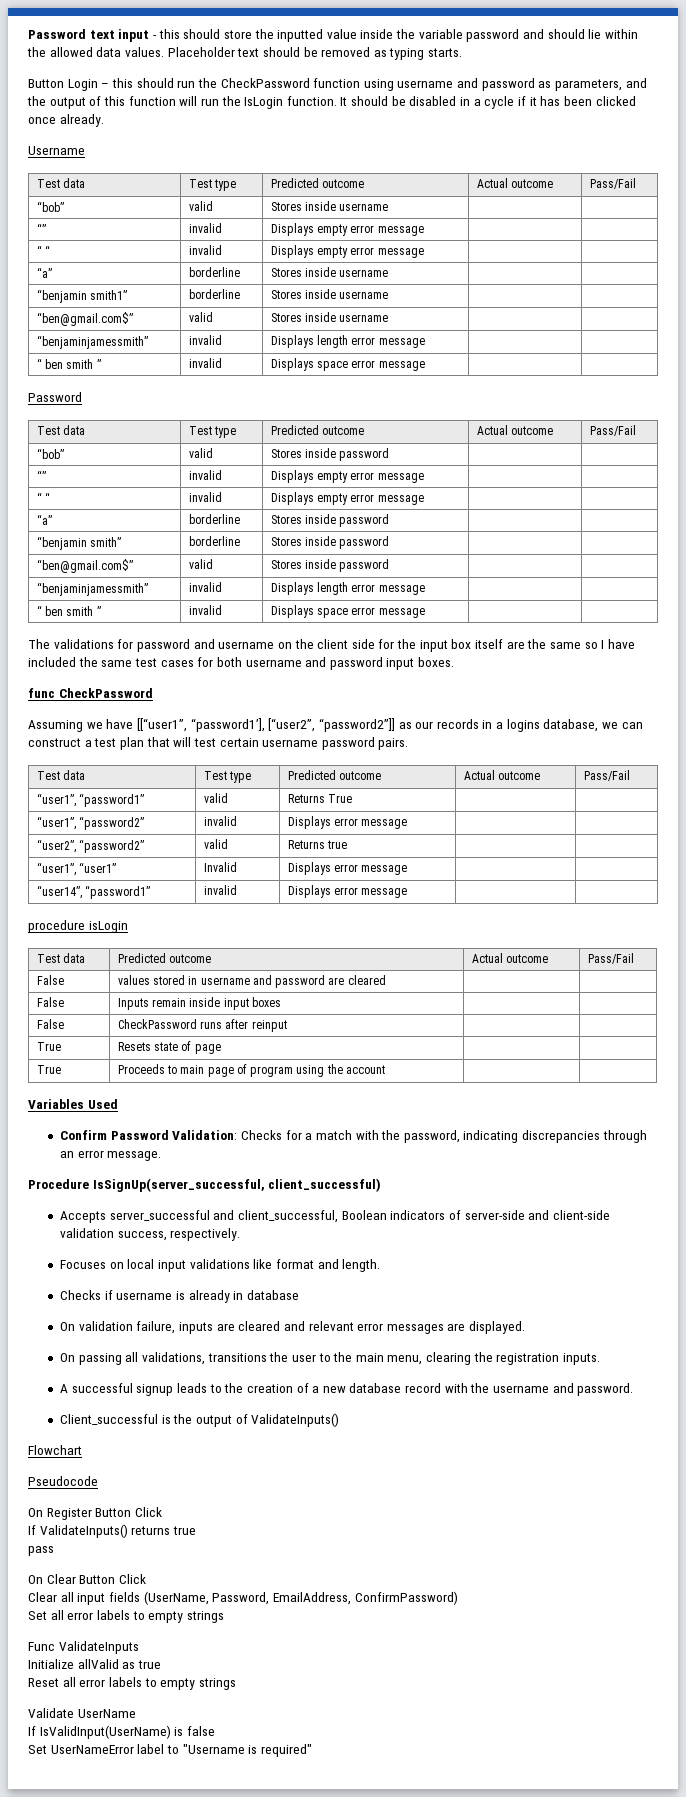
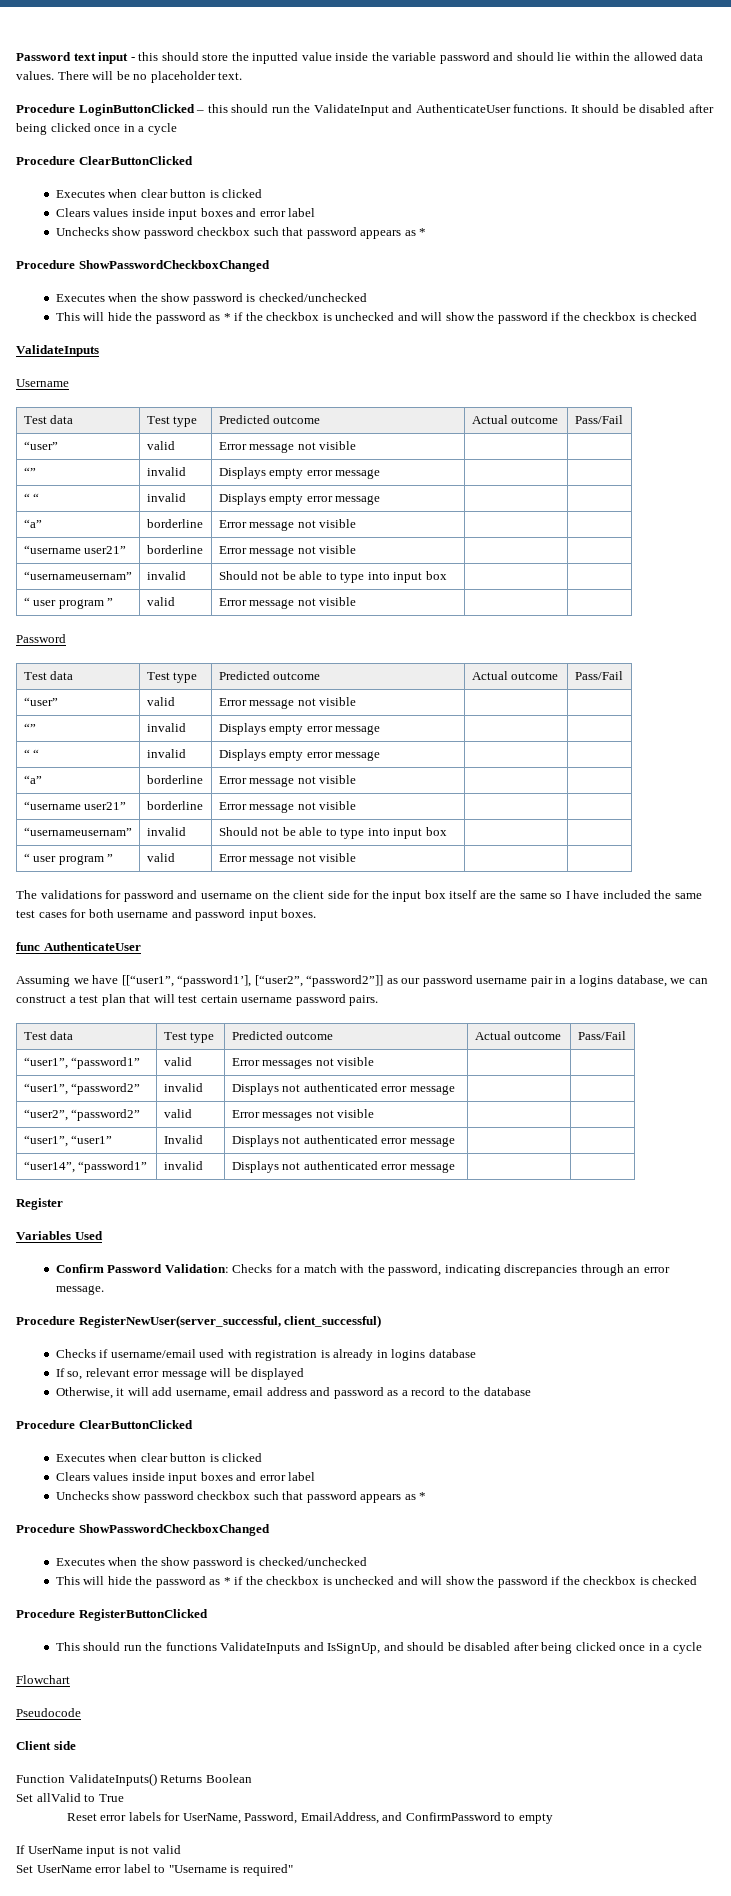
[167,47,463,60] [28,79,98,91] Placeholder text should be removed as typing starts. // Button Login -> [57,71,243,83] [16,104,195,116] There will be no placeholder text. // Procedure LoginButtonClicked
[220,78,647,91] [27,96,636,109] [28,114,104,127] CheckPassword function using username and password as parameters, and the output of this function will run the IsLogin function. It should be disabled in a cycle if it has been clicked once already. -> [313,104,714,116] [16,123,177,135] [16,156,193,165] [55,189,263,198] [55,208,316,220] [55,227,427,239] [16,260,270,272] [55,293,367,305] [55,312,698,324] [16,345,99,357] ValidateInput and AuthenticateUser functions. It should be disabled after being clicked once in a cycle // Procedure ClearButtonClicked // Executes when clear button is clicked // Clears values inside input boxes and error label // Unchecks show password checkbox such that password appears as * // Procedure ShowPasswordCheckboxChanged // Executes when the show password is checked/unchecked // This will hide the password as * if the checkbox is unchecked and will show the password if the checkbox is checked // ValidateInputs
[36,201,64,212] [188,201,213,211] [270,201,389,211] “bob” | valid | Stores inside username -> [23,441,58,450] [146,441,175,450] [218,441,357,453] “user” | valid | Error message not visible
[270,267,389,277] [36,289,128,303] [188,289,240,299] [270,289,389,299] [36,312,133,326] [188,312,213,322] [270,312,389,322] [36,335,148,349] [188,335,222,345] [270,335,425,348] [36,358,101,369] [188,358,222,368] [270,358,425,371] Stores inside username | | // “benjamin smith1” | borderline | Stores inside username | | // “ben@gmail.com$” | valid | Stores inside username | | // “benjaminjamessmith” | invalid | Displays length error message | | // “ ben smith ” | invalid | Displays space error message -> [218,519,357,531] [23,545,127,554] [146,545,203,554] [218,545,357,557] [23,571,132,580] [146,571,186,580] [218,571,447,583] [23,597,114,609] [146,597,175,606] [218,597,357,609] Error message not visible | | // “username user21” | borderline | Error message not visible | | // “usernameusernam” | invalid | Should not be able to type into input box | | // “ user program ” | valid | Error message not visible
[36,448,64,459] [188,448,213,458] [270,448,390,461] “bob” | valid | Stores inside password -> [23,697,58,706] [146,697,175,706] [218,697,357,709] “user” | valid | Error message not visible
[270,514,390,527] [36,536,122,550] [188,536,240,546] [270,536,390,549] [36,559,133,573] [188,559,213,569] [270,559,390,572] [36,582,148,596] [188,582,222,592] [270,582,425,595] [36,605,101,616] [188,605,222,615] [270,605,425,618] Stores inside password | | // “benjamin smith” | borderline | Stores inside password | | // “ben@gmail.com$” | valid | Stores inside password | | // “benjaminjamessmith” | invalid | Displays length error message | | // “ ben smith ” | invalid | Displays space error message -> [218,775,357,787] [23,801,127,810] [146,801,203,810] [218,801,357,813] [23,827,132,836] [146,827,186,836] [218,827,447,839] [23,853,114,865] [146,853,175,862] [218,853,357,865] Error message not visible | | // “username user21” | borderline | Error message not visible | | // “usernameusernam” | invalid | Should not be able to type into input box | | // “ user program ” | valid | Error message not visible
[58,688,153,698] CheckPassword -> [43,942,141,951] AuthenticateUser
[436,719,479,729] records -> [422,975,553,987] password username pair
[287,794,353,803] Returns True -> [231,1057,375,1069] Error messages not visible
(331, 822) none -> [282,1083,378,1092] not authenticated
[287,840,348,849] Returns true -> [231,1109,375,1121] Error messages not visible
(331, 868) none -> [282,1135,378,1144] not authenticated
[334,887,408,898] [28,920,128,933] [36,953,86,963] [117,953,212,963] [471,953,549,963] [587,953,634,964] [36,975,64,985] [117,975,386,988] [36,997,64,1007] [117,997,281,1010] [36,1019,64,1029] [117,1019,287,1032] [36,1042,61,1051] [117,1041,221,1054] [36,1065,61,1074] [117,1064,385,1077] error message | | // procedure isLogin // Test data | Predicted outcome | Actual outcome | Pass/Fail // False | values stored in username and password are cleared | | // False | Inputs remain inside input boxes | | // False | CheckPassword runs after reinput | | // True | Resets state of page | | // True | Proceeds to main page of program using the account | | -> [282,1161,455,1173] [16,1198,63,1210] not authenticated error message | | // Register
[92,1178,265,1192] IsSignUp(server_successful, -> [78,1315,281,1328] RegisterNewUser(server_successful,
[60,1210,610,1223] [60,1228,241,1241] [60,1259,381,1272] [60,1290,173,1300] Accepts server_successful and client_successful, Boolean indicators of server-side and client-side validation success, respectively. // Focuses on local input validations like format and length. // Checks if username -> [55,1349,318,1361] Checks if username/email used with registration
[246,1290,299,1300] [60,1321,526,1334] [60,1352,601,1365] [60,1383,634,1396] [60,1413,340,1427] [28,1445,82,1455] [28,1476,98,1486] [28,1507,162,1520] [28,1524,196,1538] [28,1546,54,1556] [28,1574,146,1584] [28,1591,458,1605] [28,1610,224,1623] [28,1641,139,1654] [28,1659,161,1669] [28,1677,236,1690] [28,1708,136,1718] [28,1725,215,1739] [28,1745,134,1754] database // On validation failure, inputs are cleared and relevant error messages are displayed. // On passing all validations, transitions the user to the main menu, clearing the registration inputs. // A successful signup leads to the creation of a new database record with the username and password. // Client_successful is the output of ValidateInputs() // Flowchart // Pseudocode // On Register Button Click // If ValidateInputs() returns true // pass // On Clear Button Click // Clear all input fields (UserName, Password, EmailAddress, ConfirmPassword) // Set all error labels to empty strings // Func ValidateInputs // Initialize allValid as true // Reset all error labels to empty strings // Validate UserName // If IsValidInput(UserName) is false // Set UserNameError -> [391,1349,476,1361] [55,1368,305,1380] [55,1387,531,1399] [16,1420,193,1429] [55,1453,263,1462] [55,1472,316,1484] [55,1491,427,1503] [16,1524,270,1536] [55,1557,367,1569] [55,1576,698,1588] [16,1609,208,1621] [55,1642,702,1654] [16,1675,70,1684] [16,1708,81,1717] [16,1741,76,1750] [16,1773,252,1786] [16,1793,124,1802] [66,1812,553,1824] [16,1845,181,1857] [16,1865,122,1873] logins database // If so, relevant error message will be displayed // Otherwise, it will add username, email address and password as a record to the database // Procedure ClearButtonClicked // Executes when clear button is clicked // Clears values inside input boxes and error label // Unchecks show password checkbox such that password appears as * // Procedure ShowPasswordCheckboxChanged // Executes when the show password is checked/unchecked // This will hide the password as * if the checkbox is unchecked and will show the password if the checkbox is checked // Procedure RegisterButtonClicked // This should run the functions ValidateInputs and IsSignUp, and should be disabled after being clicked once in a cycle // Flowchart // Pseudocode // Client side // Function ValidateInputs() Returns Boolean // Set allValid to True // Reset error labels for UserName, Password, EmailAddress, and ConfirmPassword to empty // If UserName input is not valid // Set UserName error

